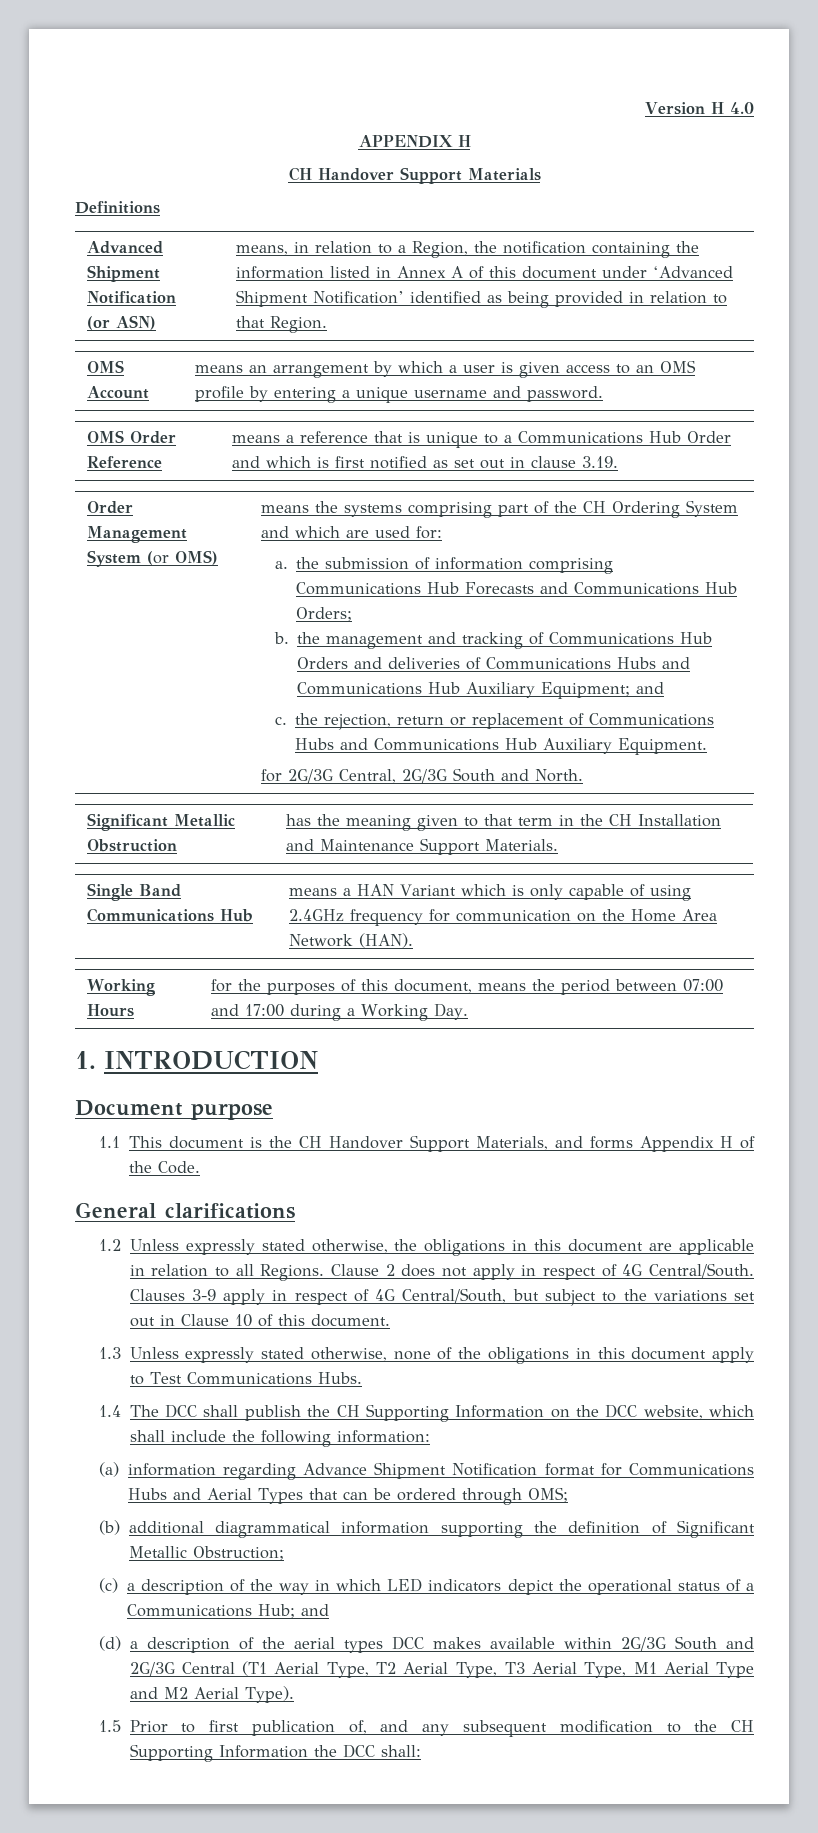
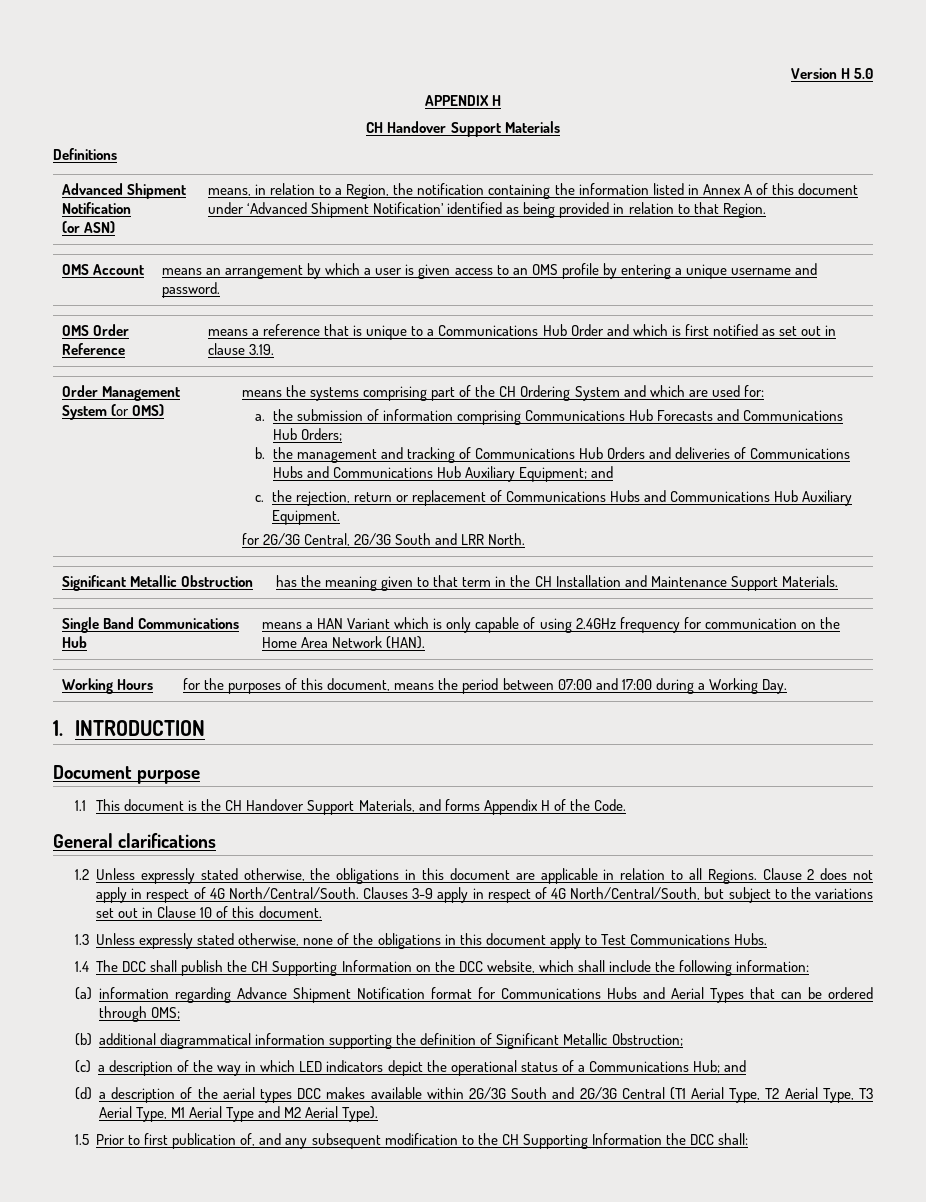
[730,102,754,114] 4.0 -> [853,68,873,79] 5.0
(529, 775) none -> [461,534,485,545] LRR
[649,1263,754,1278] Central/South. -> [228,887,359,899] North/Central/South.
[402,1288,507,1303] Central/South, -> [570,887,701,900] North/Central/South,

